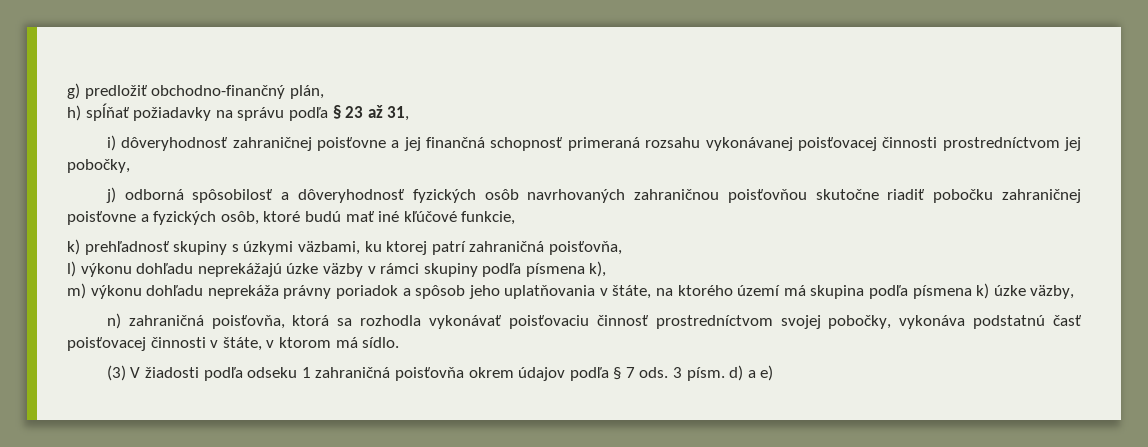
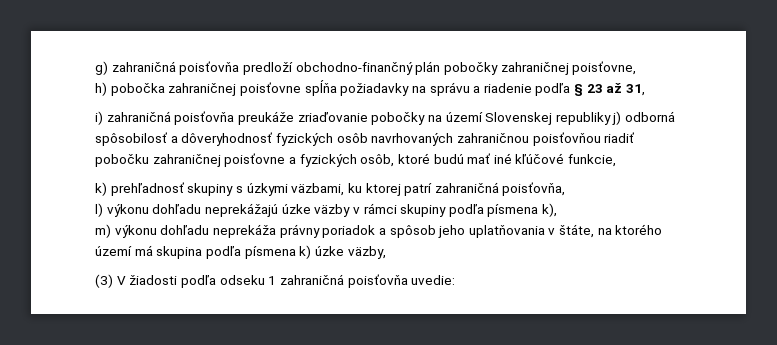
[84,85,324,99] [67,103,129,121] predložiť obchodno-finančný plán, // h) spĺňať -> [111,61,637,75] [95,80,337,96] zahraničná poisťovňa predloží obchodno-finančný plán pobočky zahraničnej poisťovne, // h) pobočka zahraničnej poisťovne spĺňa
(285, 114) none -> [473,83,532,93] a riadenie
[121,137,1081,151] [67,159,130,173] dôveryhodnosť zahraničnej poisťovne a jej finančná schopnosť primeraná rozsahu vykonávanej poisťovacej činnosti prostredníctvom jej pobočky, // -> [106,111,611,125] zahraničná poisťovňa preukáže zriaďovanie pobočky na území Slovenskej republiky
[815,189,879,200] skutočne -> (601, 139) none
[106,313,1081,329] [67,337,400,351] // n) zahraničná poisťovňa, ktorá sa rozhodla vykonávať poisťovaciu činnosť prostredníctvom svojej pobočky, vykonáva podstatnú časť poisťovacej činnosti v štáte, v ktorom má sídlo. -> (386, 252) none
[468,365,774,381] okrem údajov podľa § 7 ods. 3 písm. d) a e) -> [411,275,456,285] uvedie:

